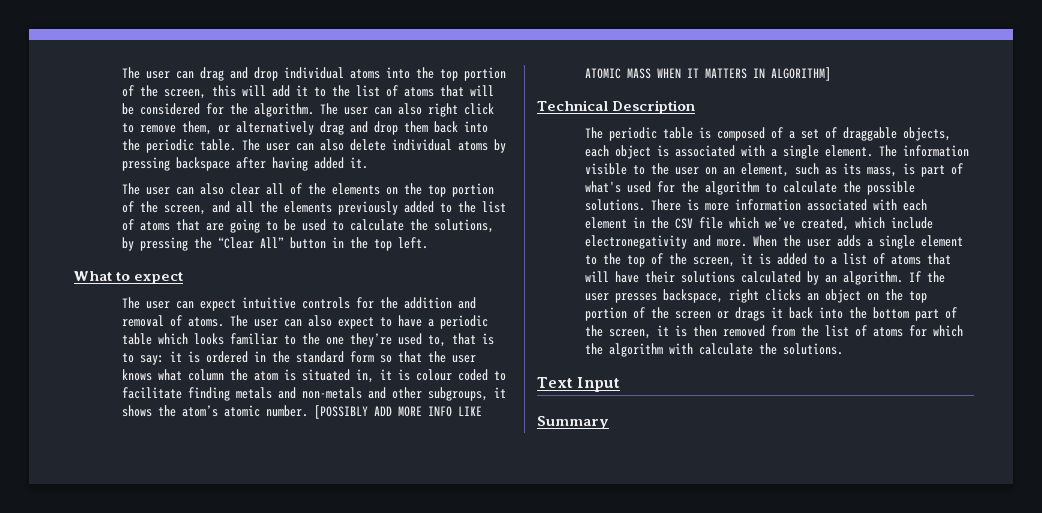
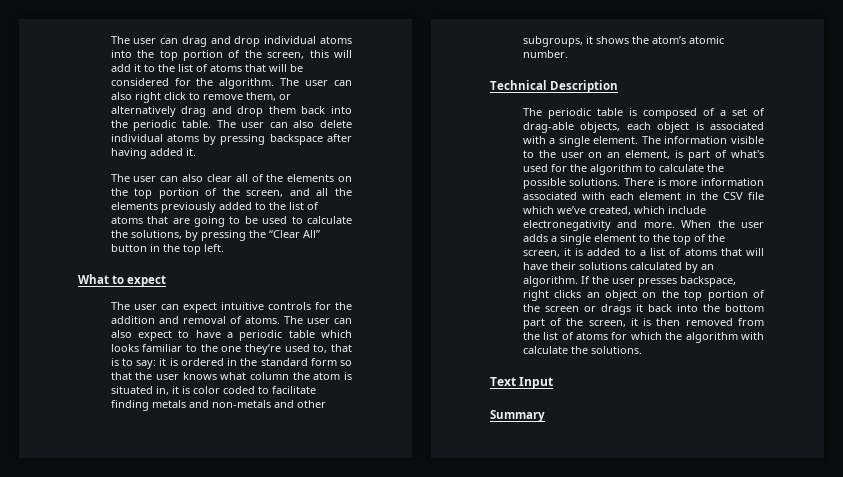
[415,369,452,381] colour -> [192,386,220,394] color
[313,405,482,419] [584,67,831,81] [POSSIBLY ADD MORE INFO LIKE ATOMIC MASS WHEN IT MATTERS IN ALGORITHM] -> (568, 54) none
[842,127,897,141] draggable -> [522,122,574,133] drag-able
[794,163,897,177] such as its mass, -> (671, 154) none

